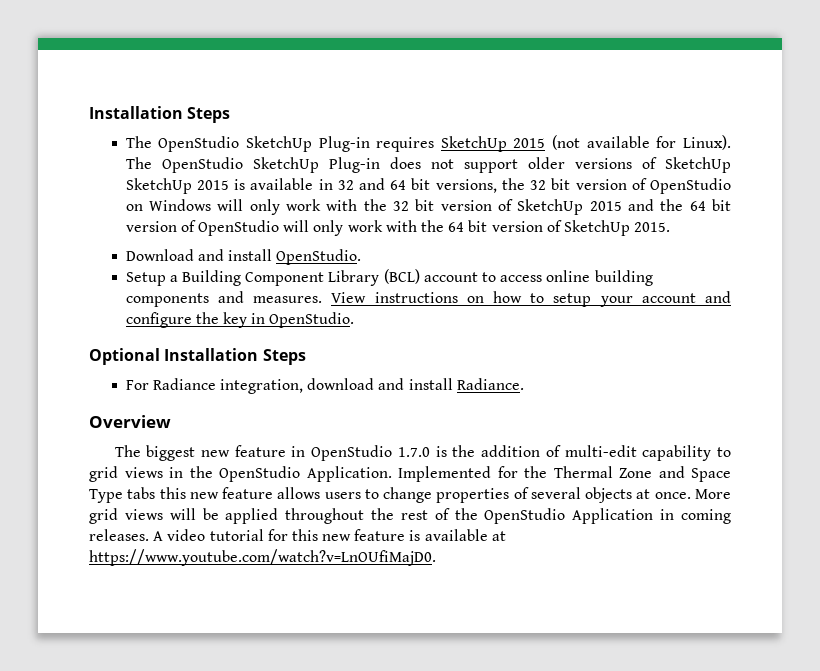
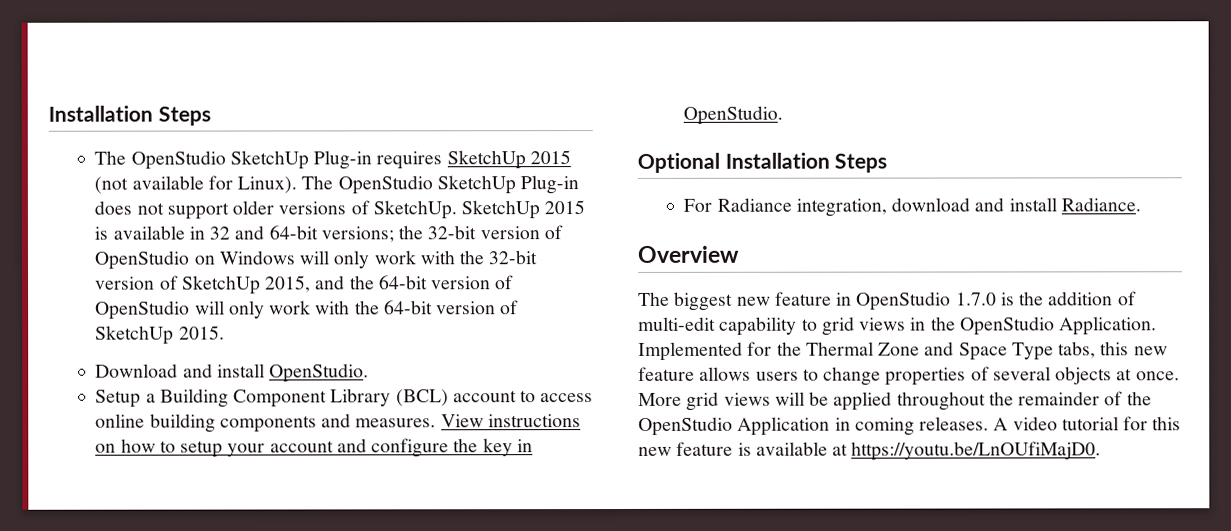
[664,157,731,173] SketchUp -> [372,200,457,220] SketchUp.
[390,178,571,193] 64 bit versions, the 32 bit -> [268,225,477,243] 64-bit versions; the 32-bit
[393,199,622,215] 32 bit version of SketchUp 2015 -> [488,250,538,265] [95,275,312,295] 32-bit version of SketchUp 2015,
[689,199,731,211] 64 bit -> [378,275,428,290] 64-bit
[448,220,488,232] 64 bit -> [383,300,433,315] 64-bit
[127,487,156,499] tabs -> [1058,341,1097,359] tabs,
[400,510,428,520] rest -> [1018,391,1101,406] remainder
[89,549,436,566] https://www.youtube.com/watch?v=LnOUfiMajD0. -> [851,441,1102,461] https://youtu.be/LnOUfiMajD0.

